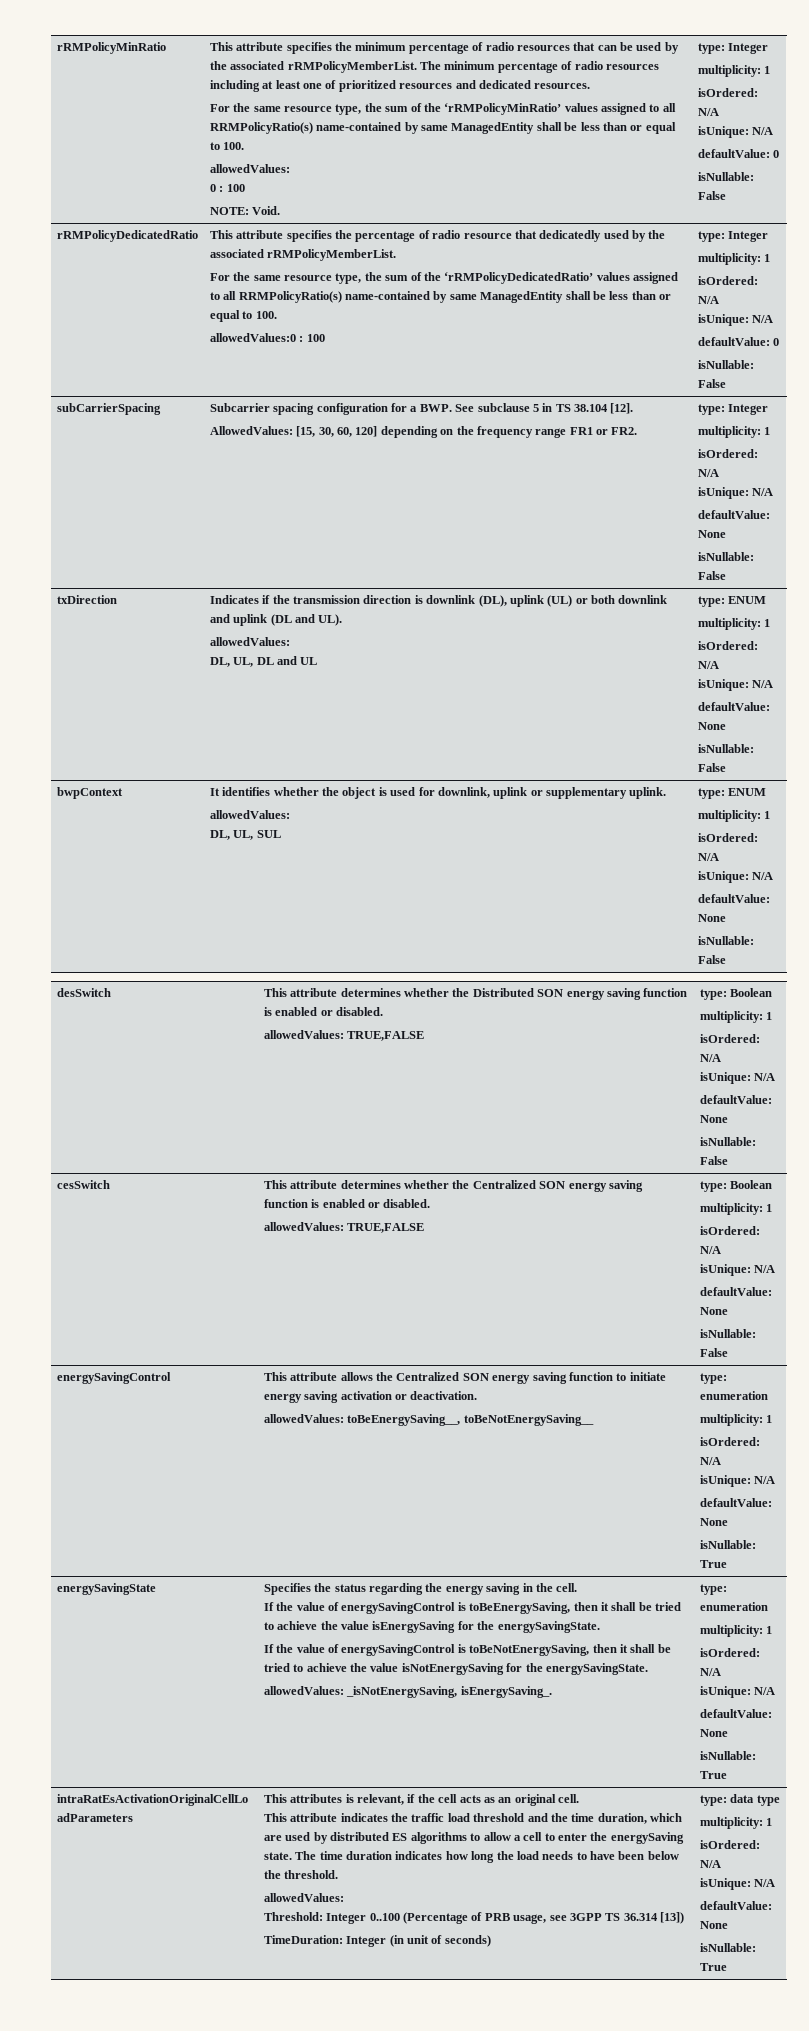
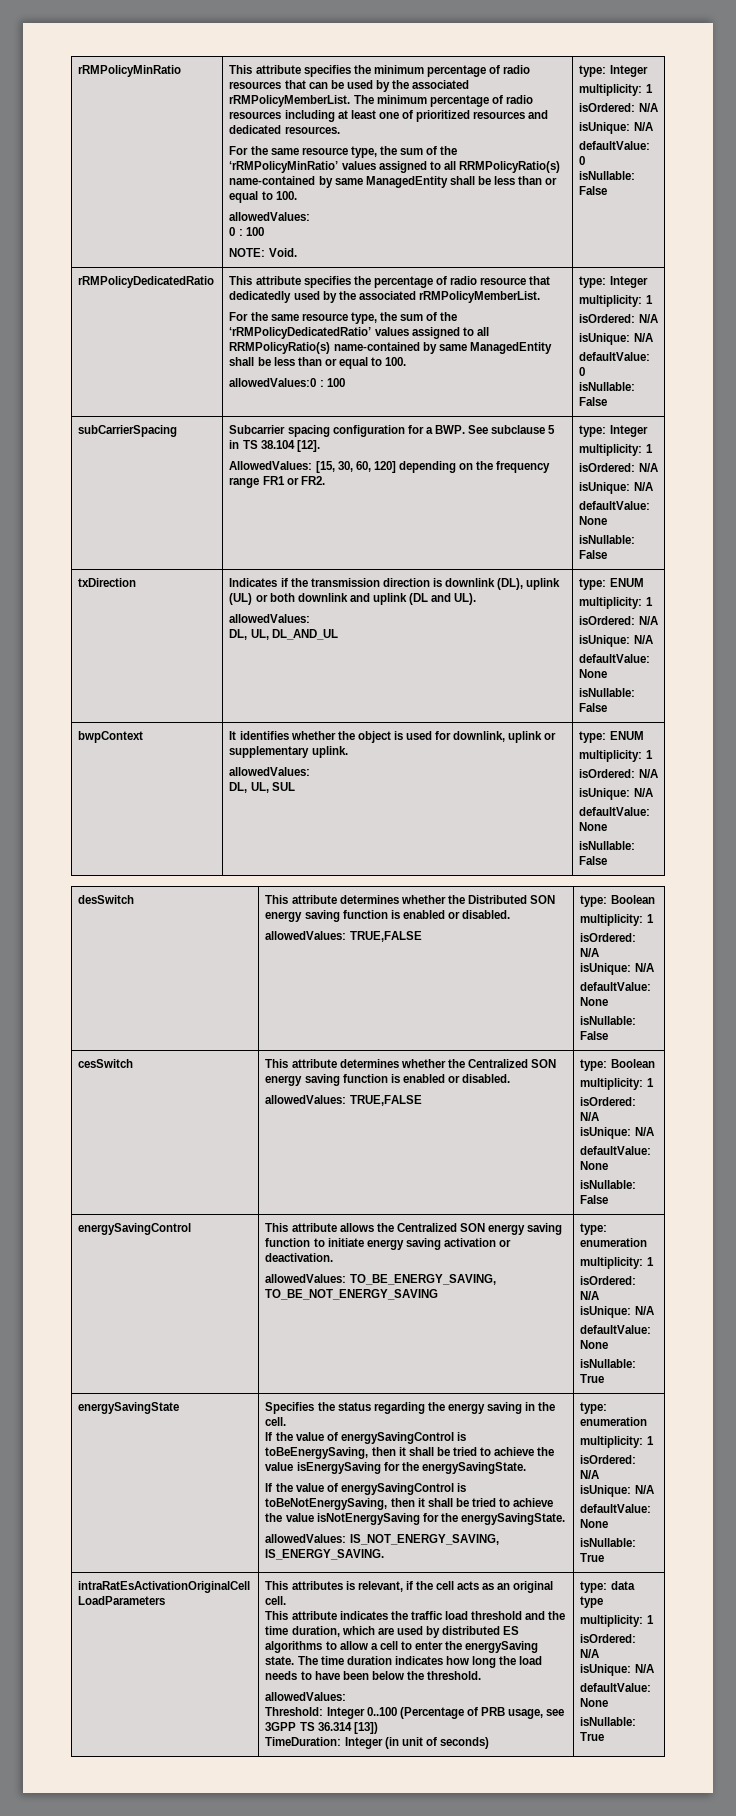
[256,656,318,665] DL and UL -> [271,629,338,640] DL_AND_UL
[347,1414,594,1426] toBeEnergySaving__, toBeNotEnergySaving__ -> [349,1274,496,1285] [265,1289,439,1300] TO_BE_ENERGY_SAVING, TO_BE_NOT_ENERGY_SAVING
[346,1686,552,1698] _isNotEnergySaving, isEnergySaving_. -> [349,1534,499,1545] [265,1549,385,1560] IS_NOT_ENERGY_SAVING, IS_ENERGY_SAVING.

